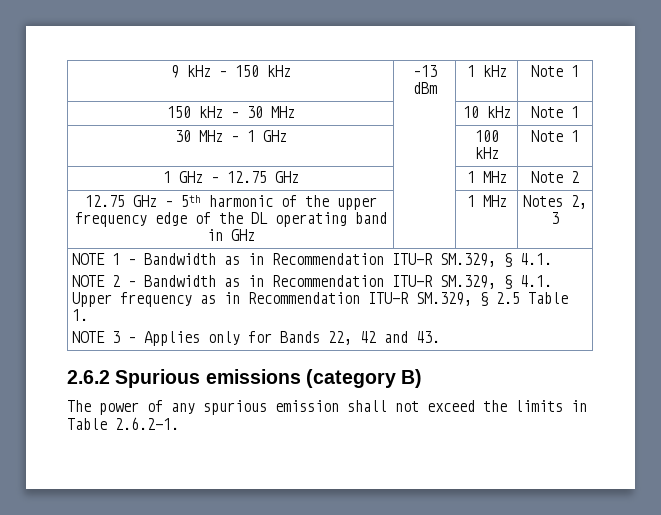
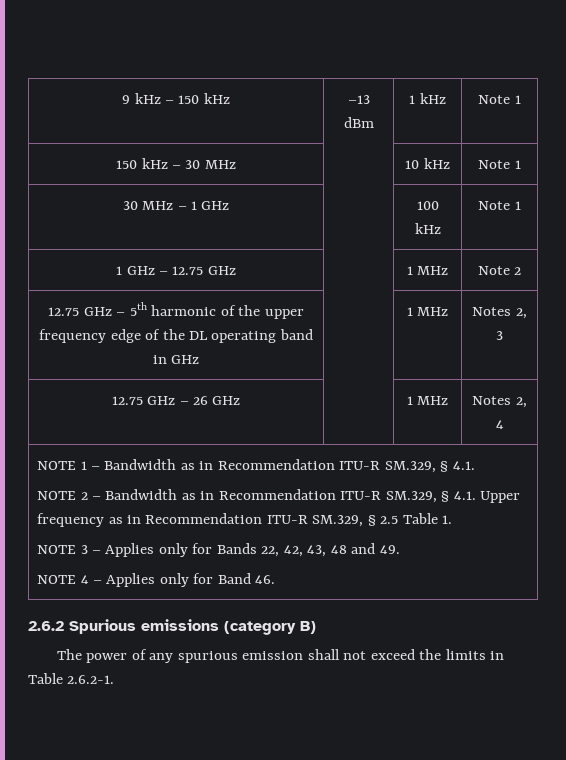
(559, 218) none -> [111,396,241,405] [406,396,449,405] [472,396,527,408] [495,420,504,429] // 12.75 GHz – 26 GHz | | 1 MHz | Notes 2, 4
[360,331,441,343] 42 and 43. -> [283,543,400,557] [37,573,276,587] 42, 43, 48 and 49. // NOTE 4 – Applies only for Band 46.

